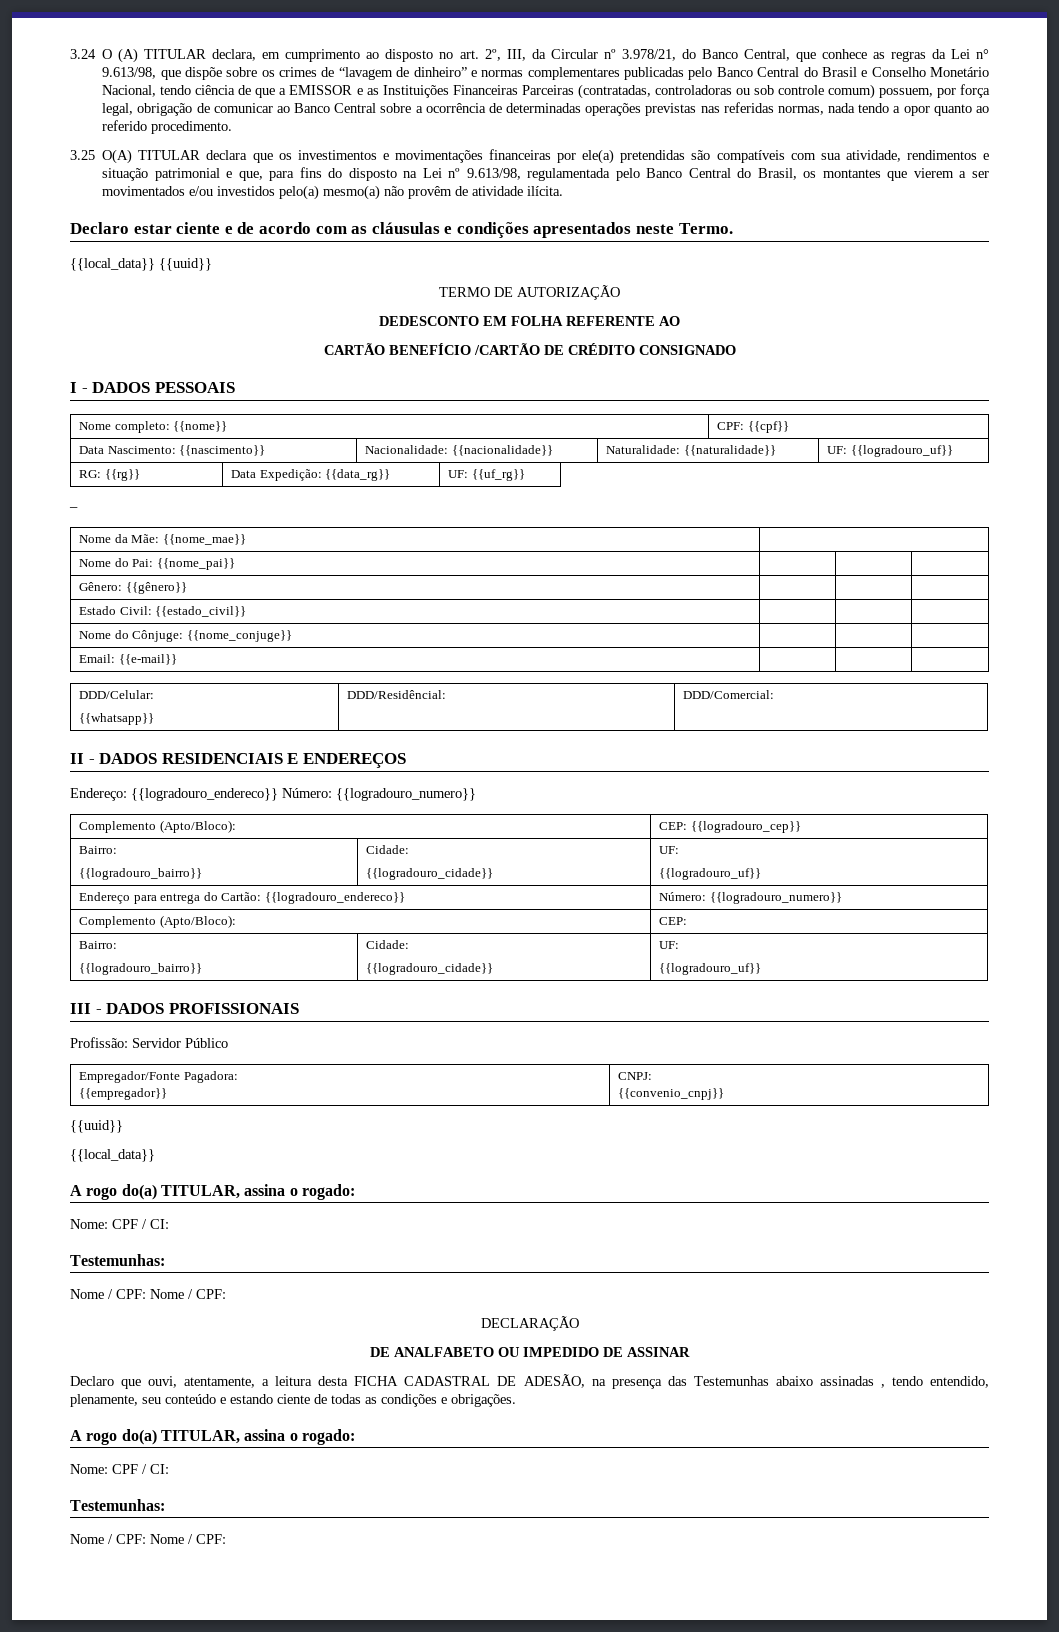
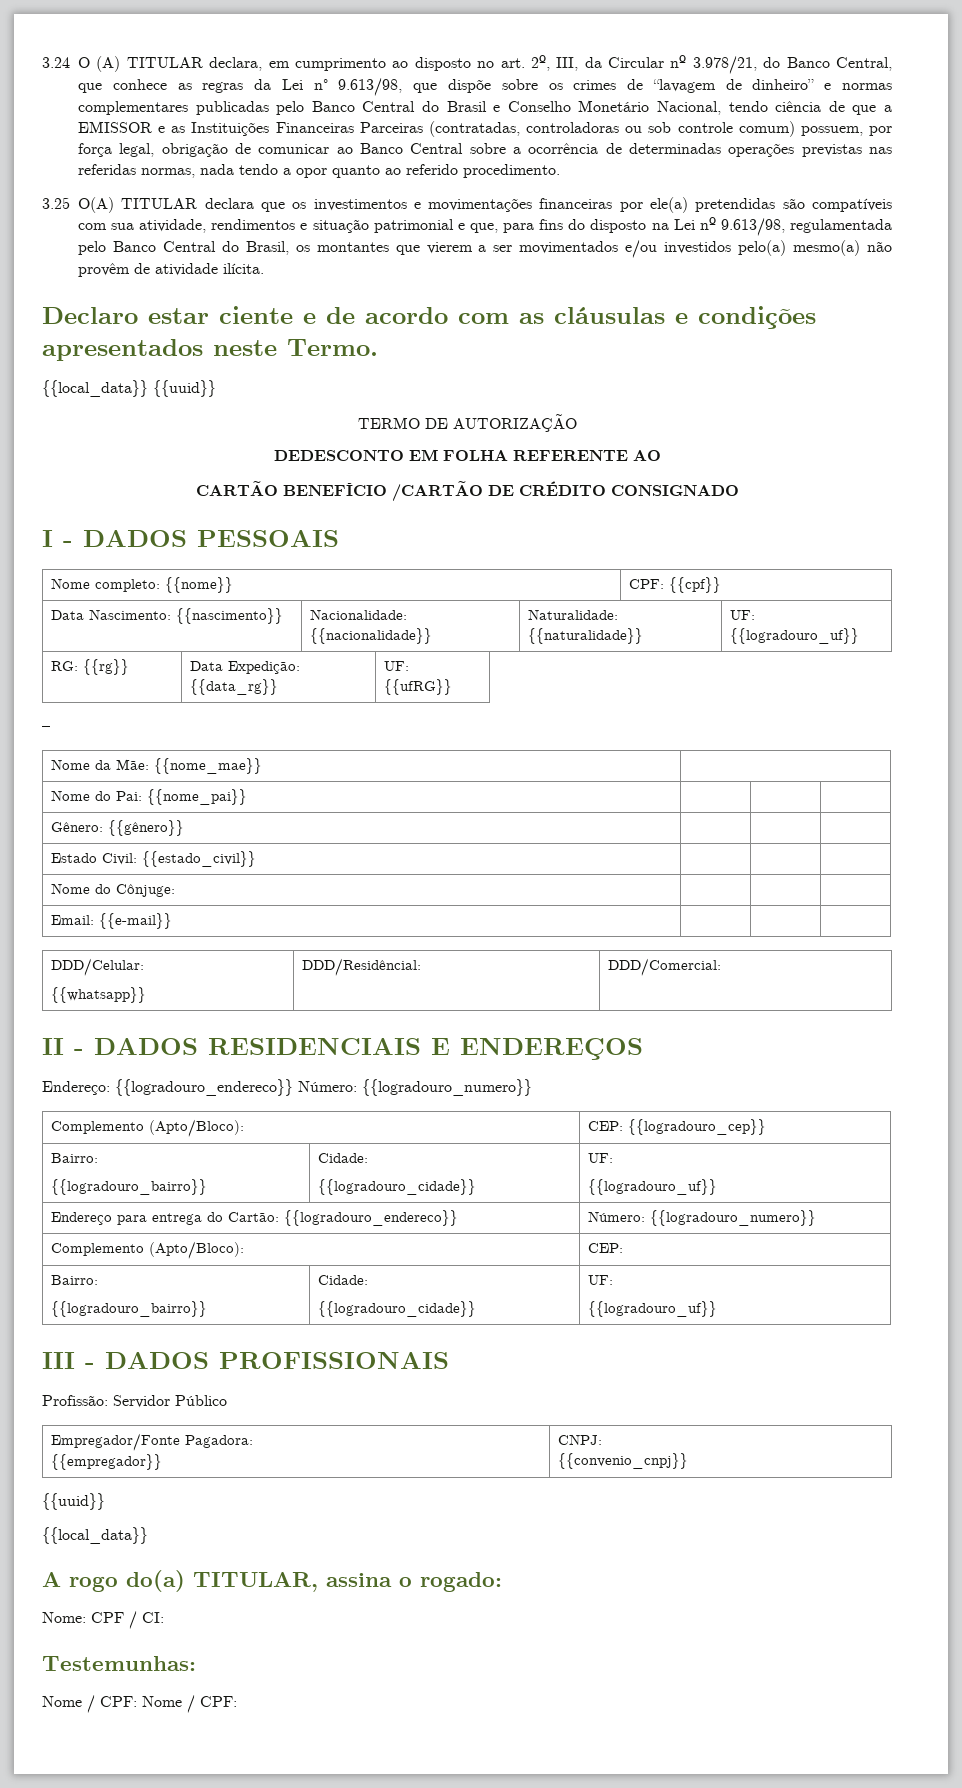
[471,469,525,481] {{uf_rg}} -> [383,679,452,695] {{ufRG}}
[186,630,292,642] {{nome_conjuge}} -> (175, 890) none
[480,1316,579,1331] [370,1347,690,1357] [70,1374,990,1389] [70,1394,516,1407] [70,1429,355,1445] [70,1464,169,1474] [70,1499,165,1511] [70,1534,226,1544] // DECLARAÇÃO // DE ANALFABETO OU IMPEDIDO DE ASSINAR // Declaro que ouvi, atentamente, a leitura desta FICHA CADASTRAL DE ADESÃO, na presença das Testemunhas abaixo assinadas , tendo entendido, plenamente, seu conteúdo e estando ciente de todas as condições e obrigações. // A rogo do(a) TITULAR, assina o rogado: // Nome: CPF / CI: // Testemunhas: // Nome / CPF: Nome / CPF: -> (237, 1701) none

